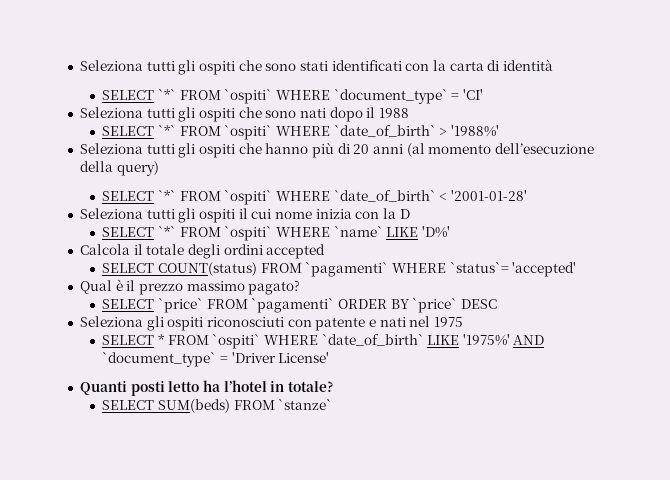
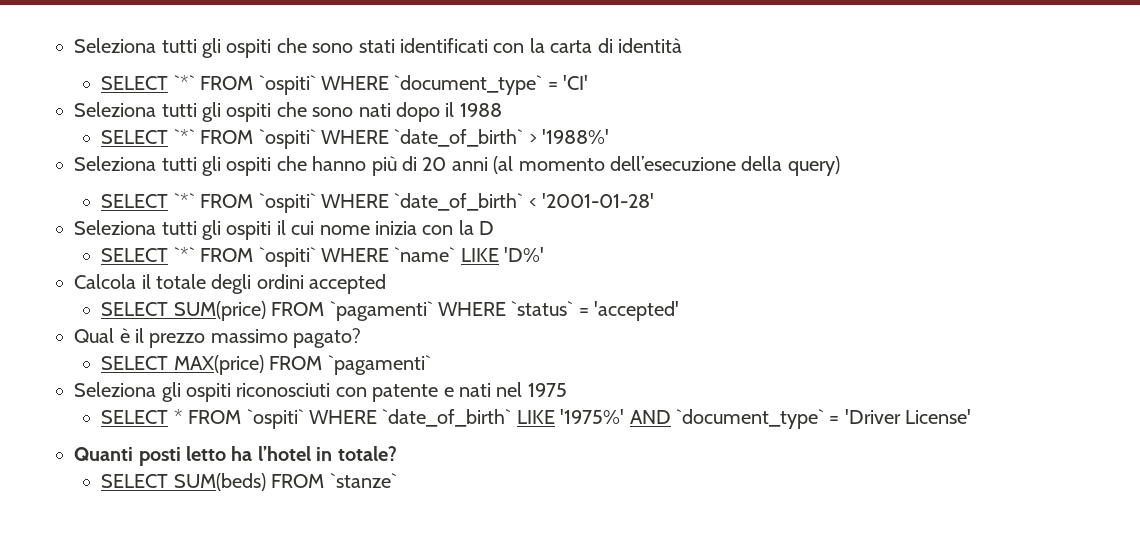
[157,262,257,276] COUNT(status) -> [173,301,266,321] SUM(price)
[449,262,509,273] `status`= -> [511,301,589,316] `status` =
[157,298,497,313] `price` FROM `pagamenti` ORDER BY `price` DESC -> [173,355,431,375] MAX(price) FROM `pagamenti`

